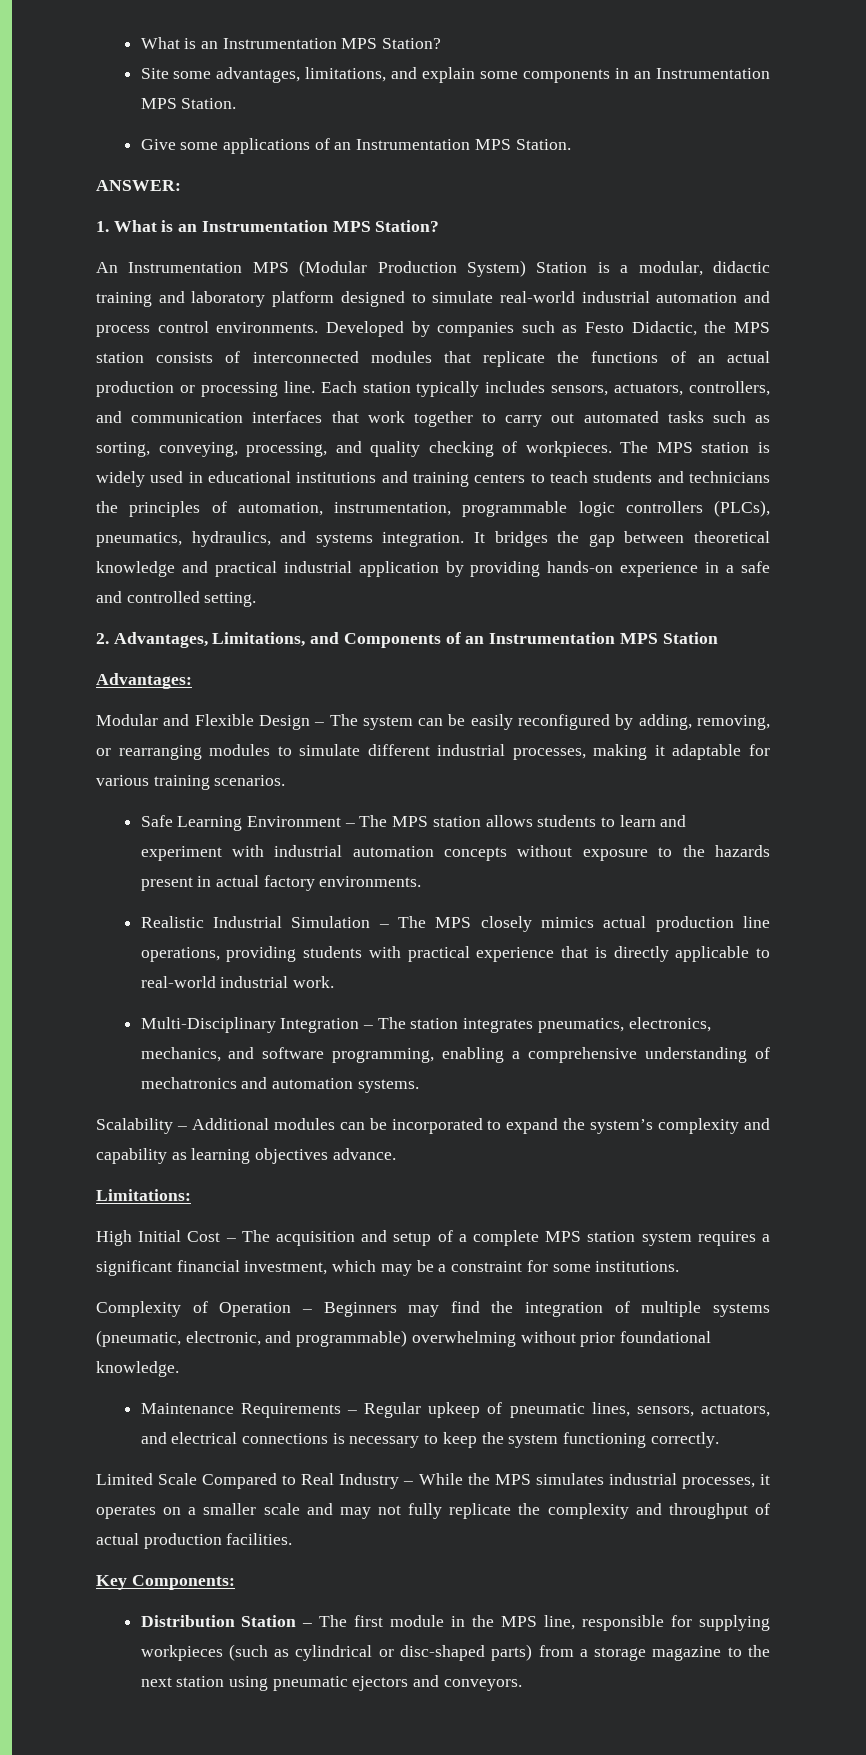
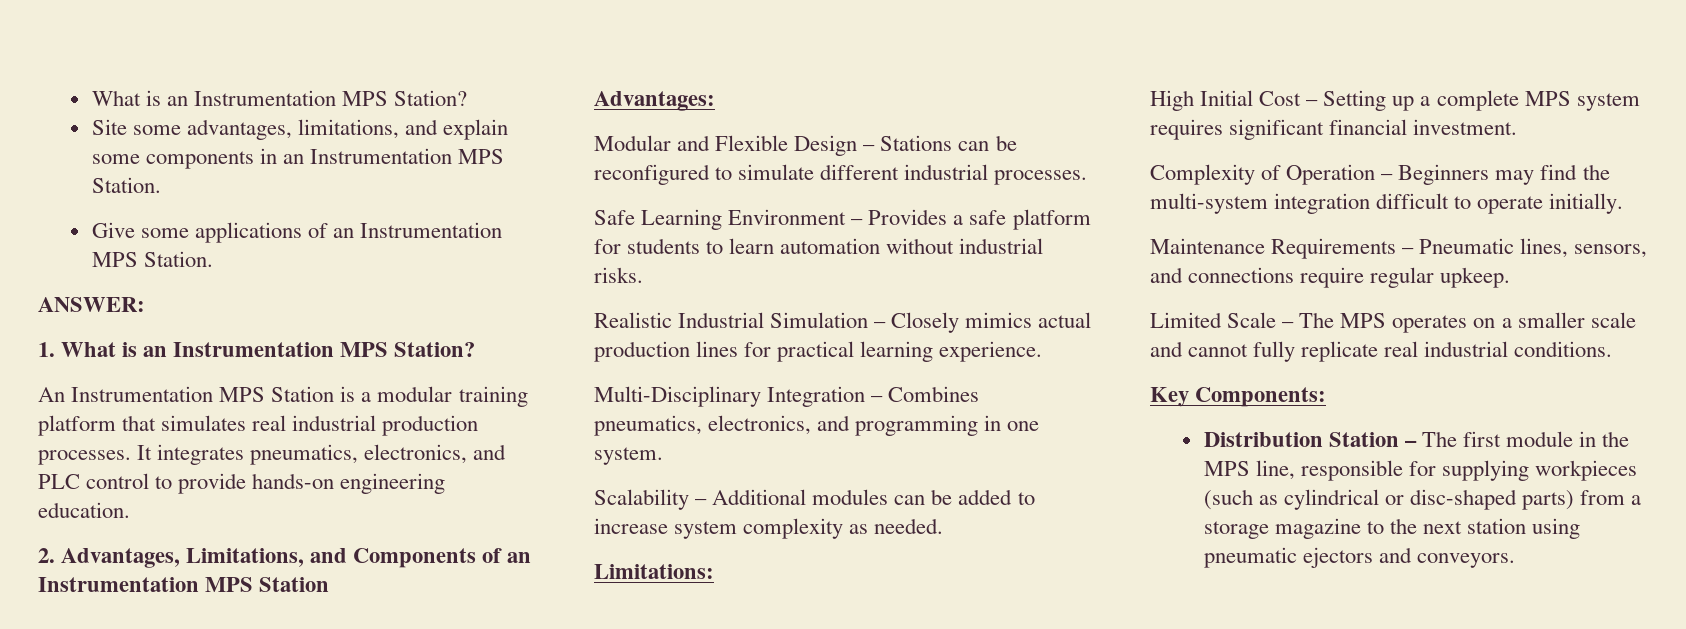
[299,260,770,277] [96,291,770,307] [96,321,770,337] [96,351,770,367] [96,381,770,397] [96,411,770,427] [96,441,770,457] [96,471,770,487] [96,500,770,517] [96,531,771,547] [96,561,770,577] [96,591,257,607] (Modular Production System) Station is a modular, didactic training and laboratory platform designed to simulate real-world industrial automation and process control environments. Developed by companies such as Festo Didactic, the MPS station consists of interconnected modules that replicate the functions of an actual production or processing line. Each station typically includes sensors, actuators, controllers, and communication interfaces that work together to carry out automated tasks such as sorting, conveying, processing, and quality checking of workpieces. The MPS station is widely used in educational institutions and training centers to teach students and technicians the principles of automation, instrumentation, programmable logic controllers (PLCs), pneumatics, hydraulics, and systems integration. It bridges the gap between theoretical knowledge and practical industrial application by providing hands-on experience in a safe and controlled setting. -> [271,386,528,407] [38,415,479,436] [38,444,507,465] [38,473,446,494] [38,502,130,518] Station is a modular training platform that simulates real industrial production processes. It integrates pneumatics, electronics, and PLC control to provide hands-on engineering education.
[329,714,770,730] [96,744,770,760] [96,775,286,790] [140,815,687,831] [140,845,771,861] [140,875,422,891] [140,916,771,932] [140,946,770,962] [140,976,334,988] [140,1017,711,1033] [140,1047,770,1063] [140,1077,419,1093] The system can be easily reconfigured by adding, removing, or rearranging modules to simulate different industrial processes, making it adaptable for various training scenarios. // Safe Learning Environment – The MPS station allows students to learn and experiment with industrial automation concepts without exposure to the hazards present in actual factory environments. // Realistic Industrial Simulation – The MPS closely mimics actual production line operations, providing students with practical experience that is directly applicable to real-world industrial work. // Multi-Disciplinary Integration – The station integrates pneumatics, electronics, mechanics, and software programming, enabling a comprehensive understanding of mechatronics and automation systems. -> [880,135,1017,151] [594,164,1088,185] [594,209,1091,230] [594,238,1044,254] [594,267,643,283] [594,312,1092,333] [594,341,1043,362] [594,386,980,407] [594,415,1040,436] [594,447,663,465] Stations can be reconfigured to simulate different industrial processes. // Safe Learning Environment – Provides a safe platform for students to learn automation without industrial risks. // Realistic Industrial Simulation – Closely mimics actual production lines for practical learning experience. // Multi-Disciplinary Integration – Combines pneumatics, electronics, and programming in one system.
[391,1118,771,1134] [96,1148,396,1164] incorporated to expand the system’s complexity and capability as learning objectives advance. -> [958,489,1035,505] [594,518,944,539] added to increase system complexity as needed.
[241,1230,453,1246] The acquisition and setup of -> [1323,90,1415,111] Setting up
[587,1231,636,1242] station -> (1571, 98) none
[762,1234,770,1242] a -> (1223, 129) none
[244,1260,680,1276] investment, which may be a constraint for some institutions. -> [1413,119,1518,135] investment.
[525,1301,770,1317] [96,1330,712,1347] [96,1361,179,1377] [140,1402,770,1418] [140,1432,719,1448] [96,1473,771,1489] integration of multiple systems (pneumatic, electronic, and programmable) overwhelming without prior foundational knowledge. // Maintenance Requirements – Regular upkeep of pneumatic lines, sensors, actuators, and electrical connections is necessary to keep the system functioning correctly. // Limited Scale Compared to Real Industry – While the MPS simulates industrial processes, it -> [1150,193,1624,214] [1150,238,1648,259] [1150,267,1511,288] [1150,312,1387,328] multi-system integration difficult to operate initially. // Maintenance Requirements – Pneumatic lines, sensors, and connections require regular upkeep. // Limited Scale – The MPS
[339,1503,770,1519] [96,1533,293,1549] may not fully replicate the complexity and throughput of actual production facilities. -> [1188,341,1613,362] cannot fully replicate real industrial conditions.

